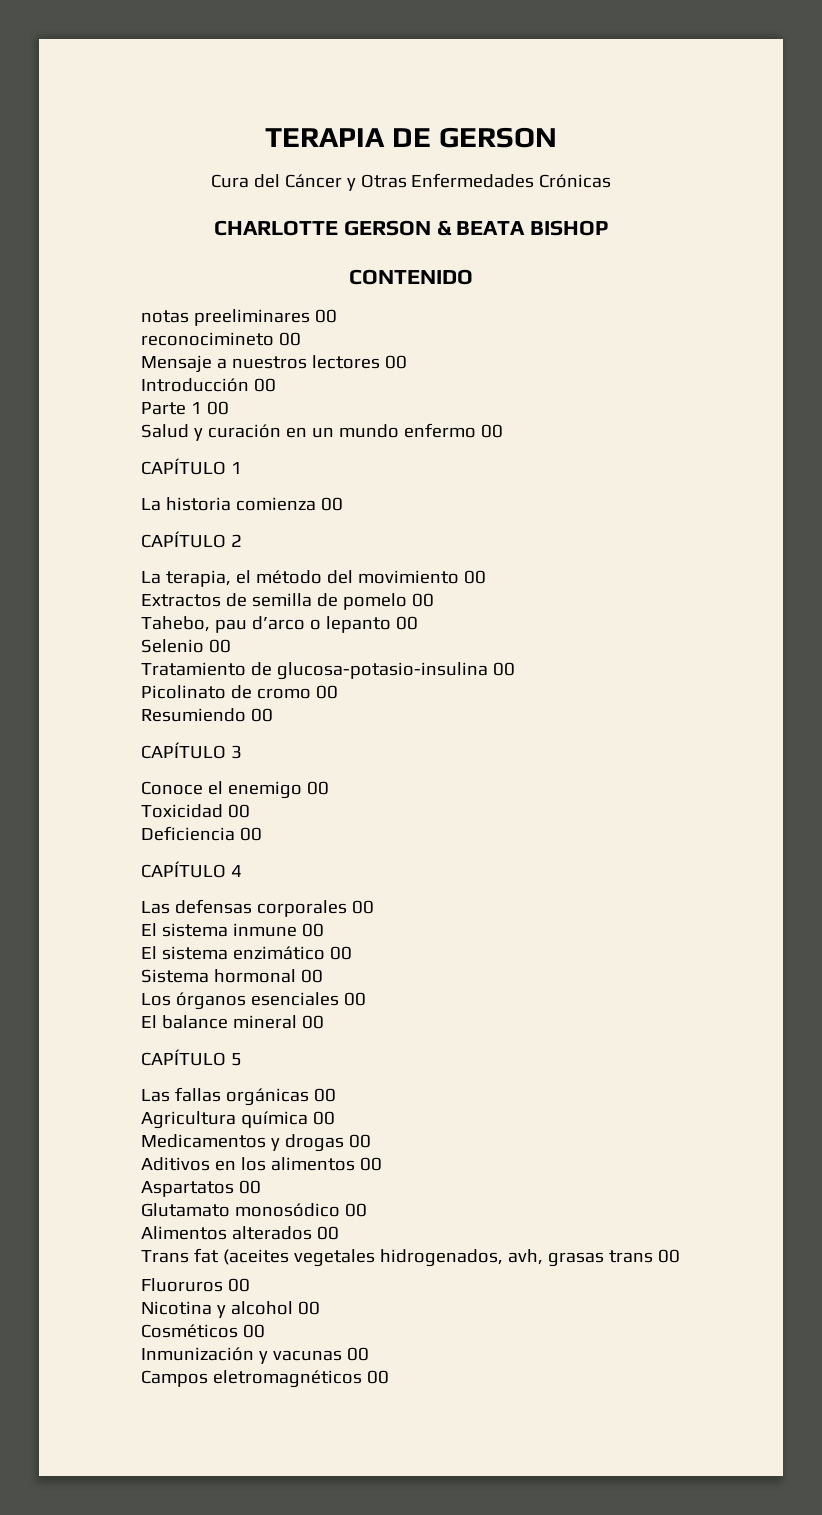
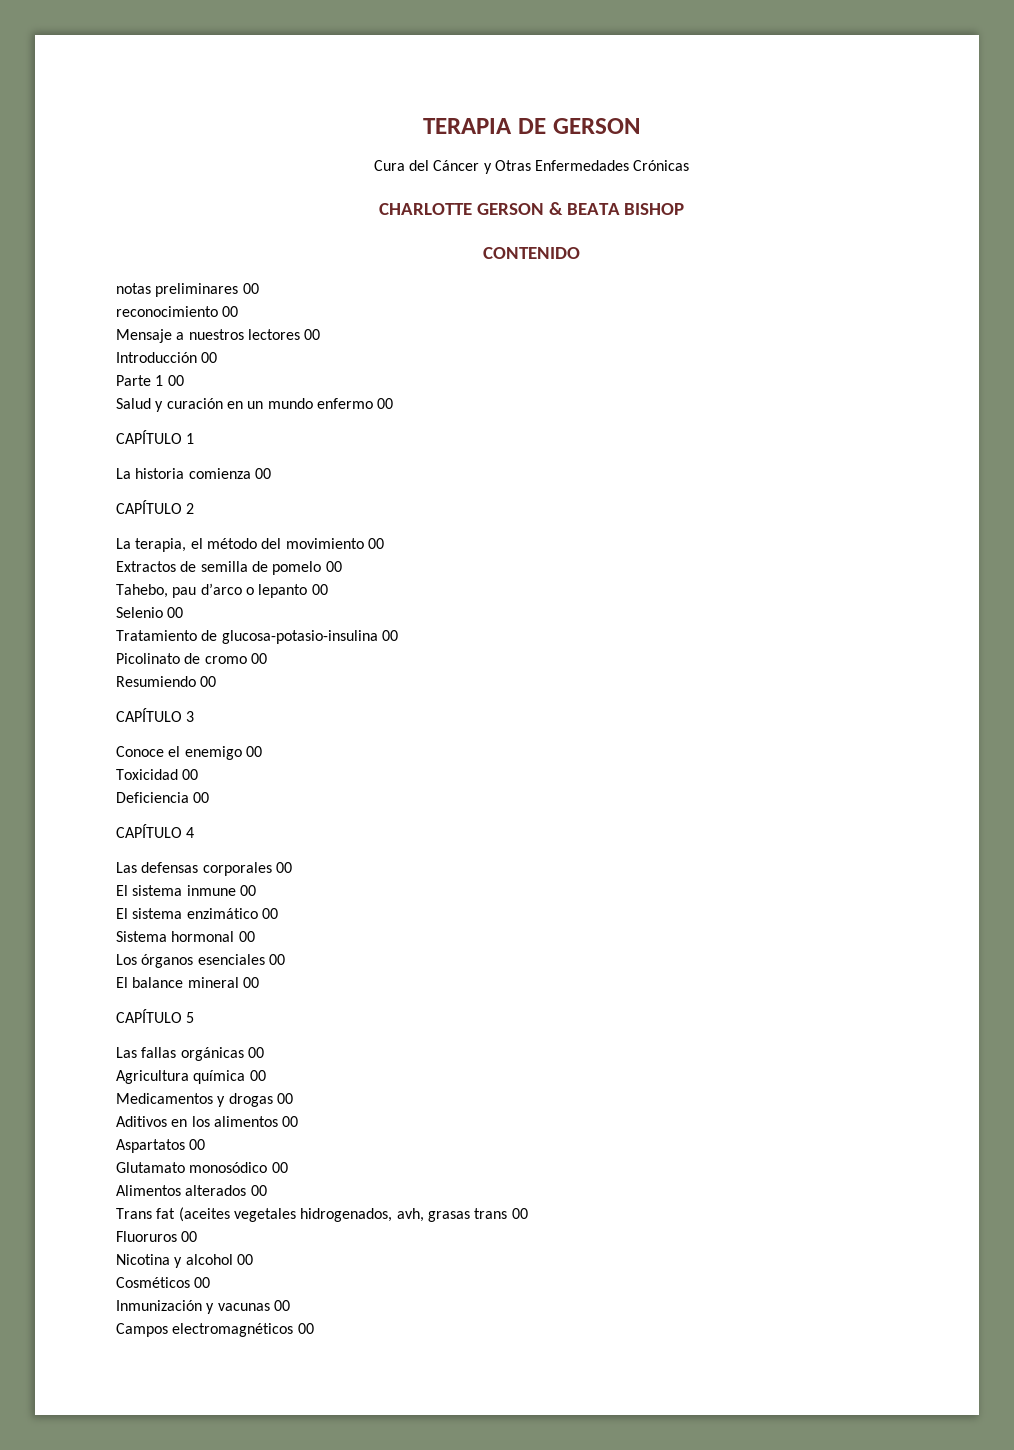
[193,309,337,326] [141,332,274,346] preeliminares 00 // reconocimineto -> [155,283,259,297] [116,306,218,317] preliminares 00 // reconocimiento
[212,1370,362,1388] eletromagnéticos -> [172,1323,294,1337] electromagnéticos

